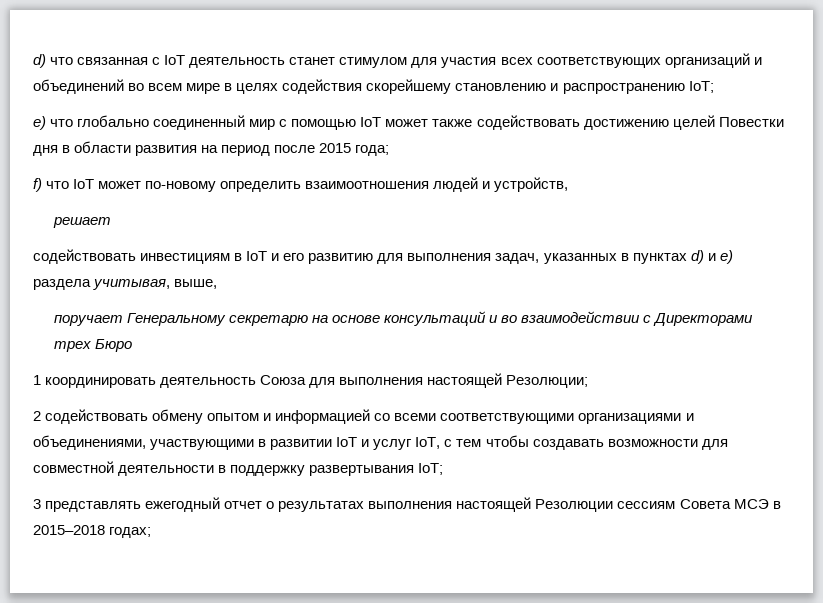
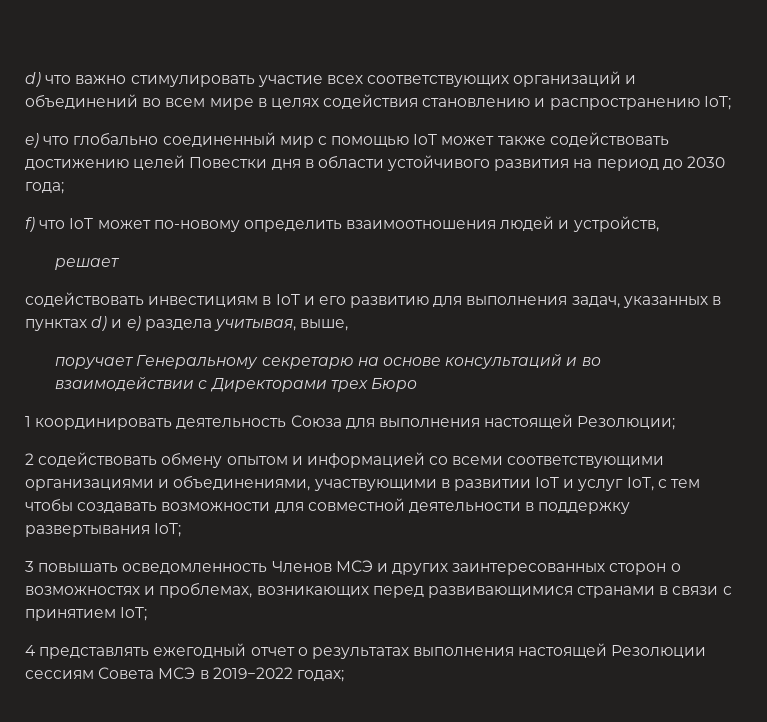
[77,55,497,68] связанная с IoT деятельность станет стимулом для участия -> [75,75,323,87] важно стимулировать участие
[366,79,452,94] скорейшему -> (419, 101) none
(132, 147) none -> [387,155,491,171] устойчивого
[274,143,352,153] после 2015 -> [662,156,726,170] до 2030
(41, 504) none -> [38,560,681,575] [25,582,732,598] [25,607,148,621] [25,645,36,656] повышать осведомленность Членов МСЭ и других заинтересованных сторон о возможностях и проблемах, возникающих перед развивающимися странами в связи с принятием IoT; // 4
[33,525,105,535] 2015–2018 -> [212,667,293,679] 2019−2022

